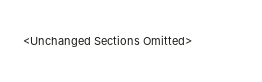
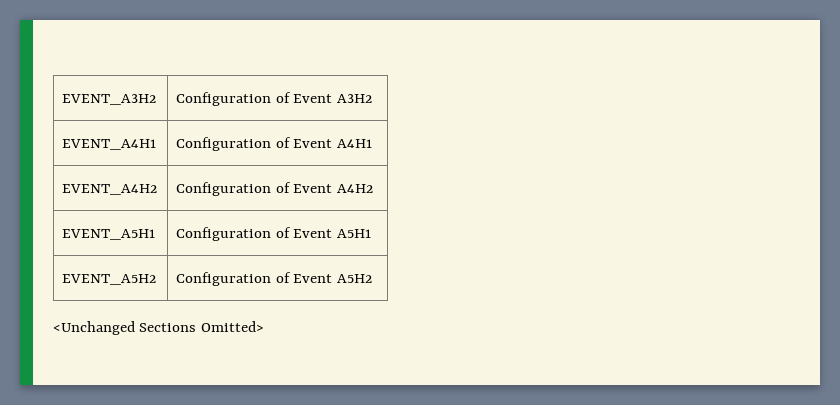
(23, 42) none -> [62,94,157,105] [176,92,372,106] [62,139,157,150] [176,137,372,151] [62,184,158,195] [176,182,373,196] [62,229,156,240] [176,227,371,241] [62,274,157,285] [176,272,372,286] EVENT_A3H2 | Configuration of Event A3H2 // EVENT_A4H1 | Configuration of Event A4H1 // EVENT_A4H2 | Configuration of Event A4H2 // EVENT_A5H1 | Configuration of Event A5H1 // EVENT_A5H2 | Configuration of Event A5H2 //

